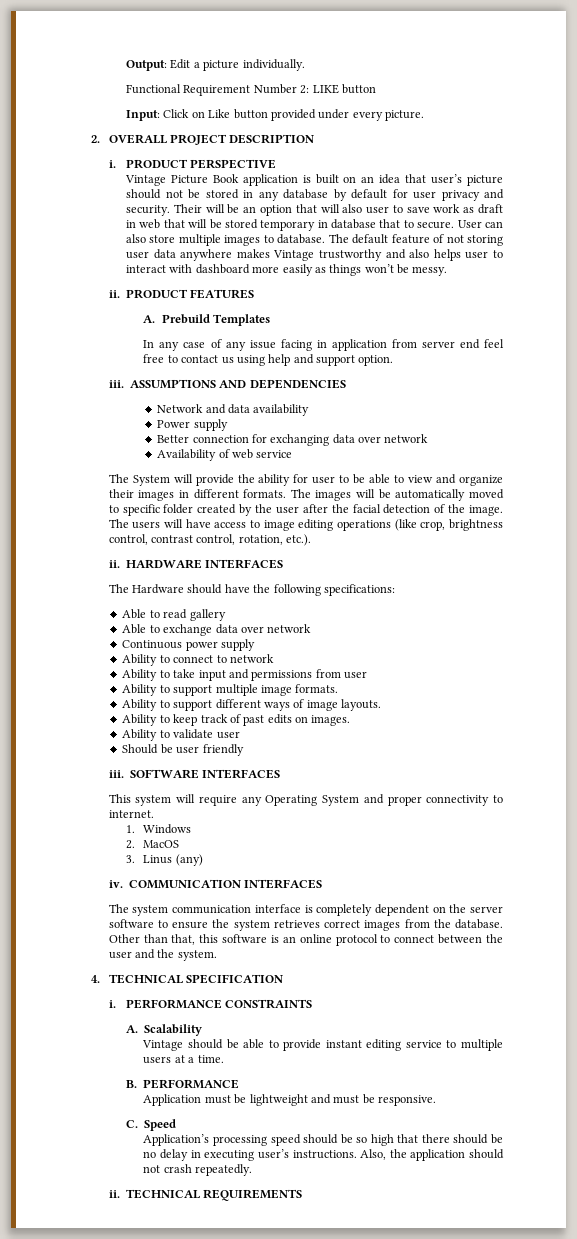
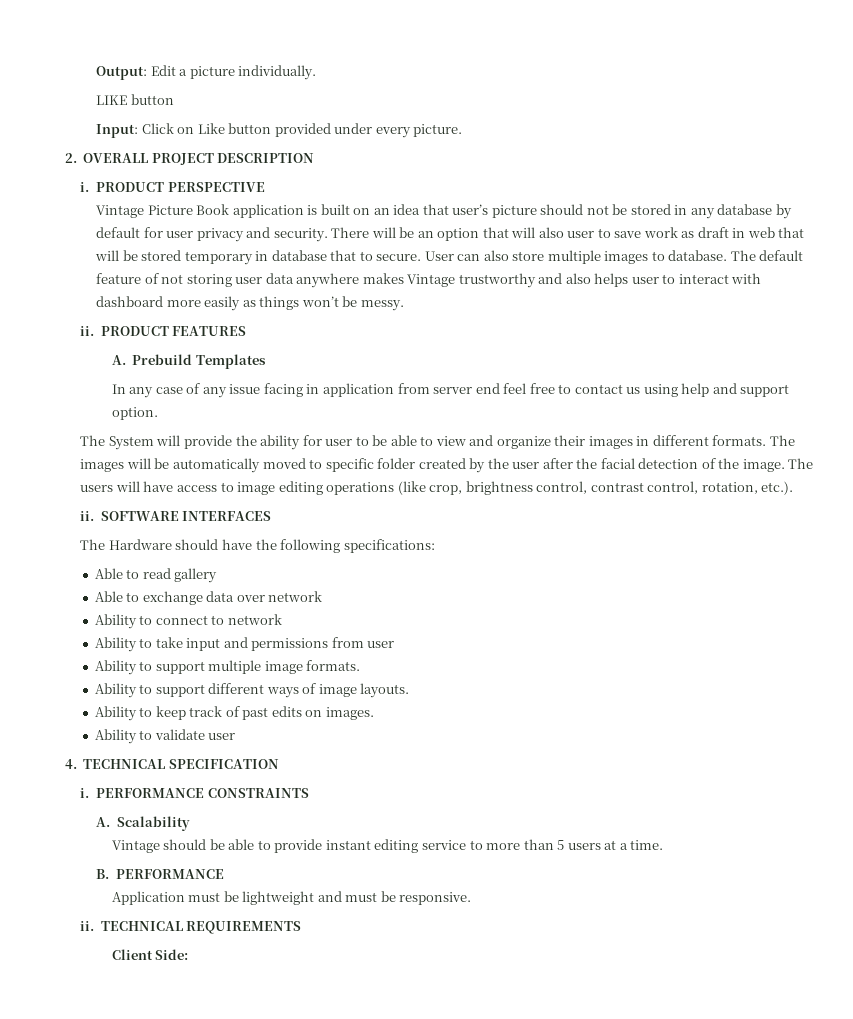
[126,84,310,96] Functional Requirement Number 2: -> (317, 72) none
[173,204,202,213] Their -> [331,227,370,238] There
[108,379,346,389] [157,404,310,416] [157,419,228,431] [157,434,429,446] [157,449,293,461] // iii. ASSUMPTIONS AND DEPENDENCIES // Network and data availability // Power supply // Better connection for exchanging data over network // Availability of web service -> (158, 413) none
[126,559,203,569] HARDWARE -> [100,511,179,521] SOFTWARE
[122,639,256,651] // Continuous power supply -> (323, 596) none
[122,744,244,756] [108,769,281,779] [108,794,503,806] [108,810,154,818] [126,824,192,834] [126,840,180,849] [126,854,203,866] [108,879,323,889] [108,904,503,916] [108,919,503,931] [108,934,504,946] [108,949,217,961] // Should be user friendly // iii. SOFTWARE INTERFACES // This system will require any Operating System and proper connectivity to internet. // 1. Windows // 2. MacOS // 3. Linus (any) // iv. COMMUNICATION INTERFACES // The system communication interface is completely dependent on the server software to ensure the system retrieves correct images from the database. Other than that, this software is an online protocol to connect between the user and the system. -> (236, 736) none
[460,1039,503,1051] multiple -> [486,839,565,850] more than 5
[126,1119,177,1131] [143,1134,503,1146] [143,1149,504,1161] [143,1164,253,1176] // C. Speed // Application’s processing speed should be so high that there should be no delay in executing user’s instructions. Also, the application should not crash repeatedly. -> (472, 898) none
(303, 1195) none -> [111,949,189,960] // Client Side:

